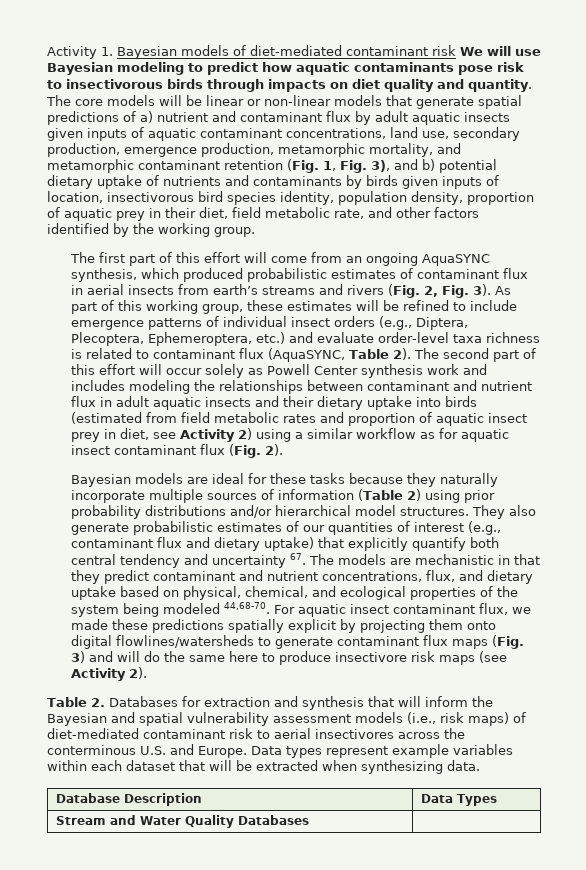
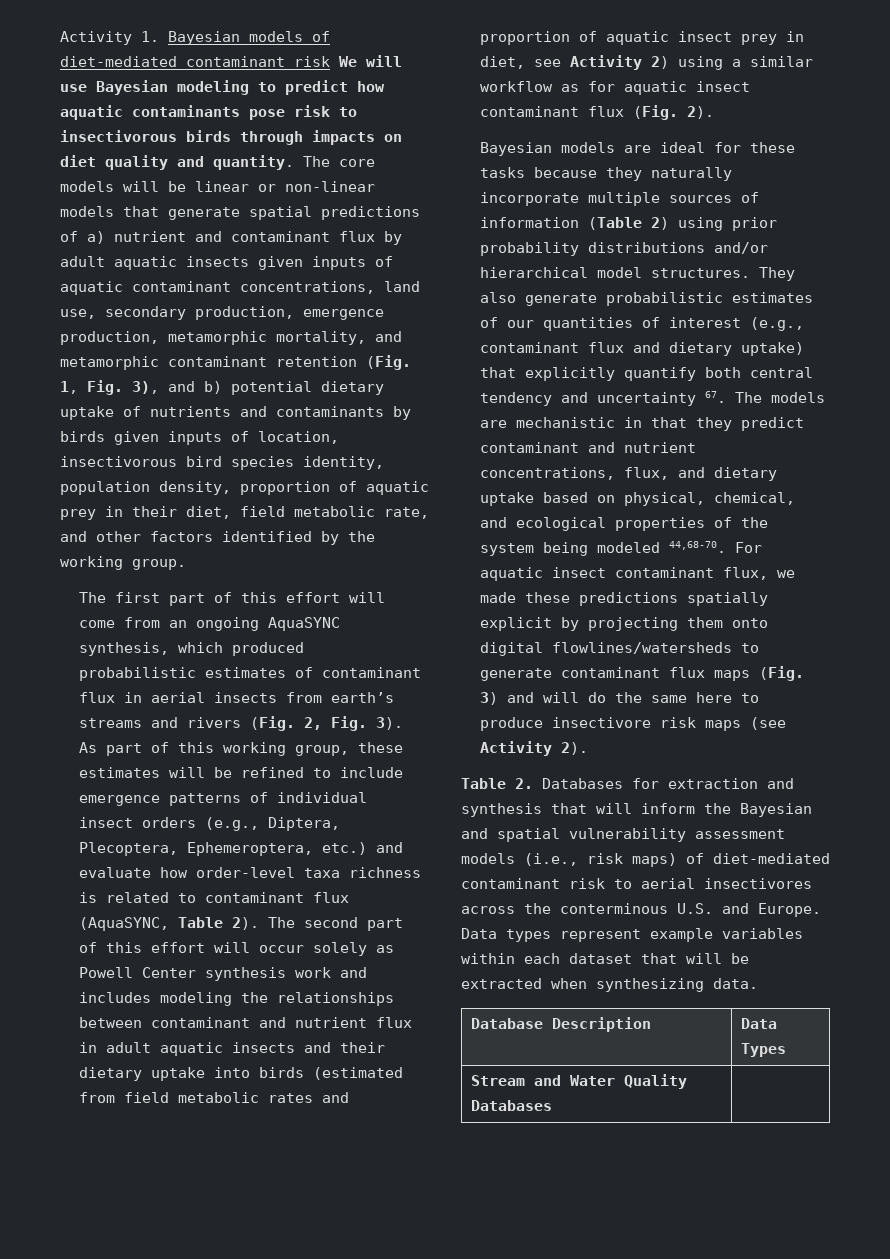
(375, 337) none -> [159,867,188,878] how

